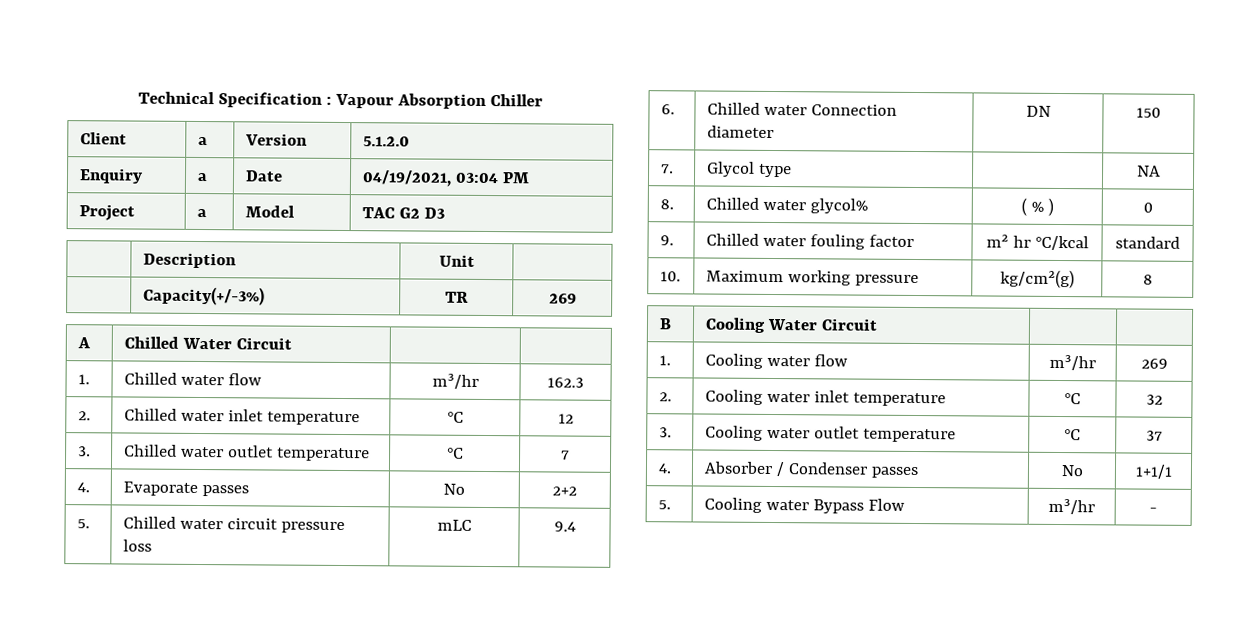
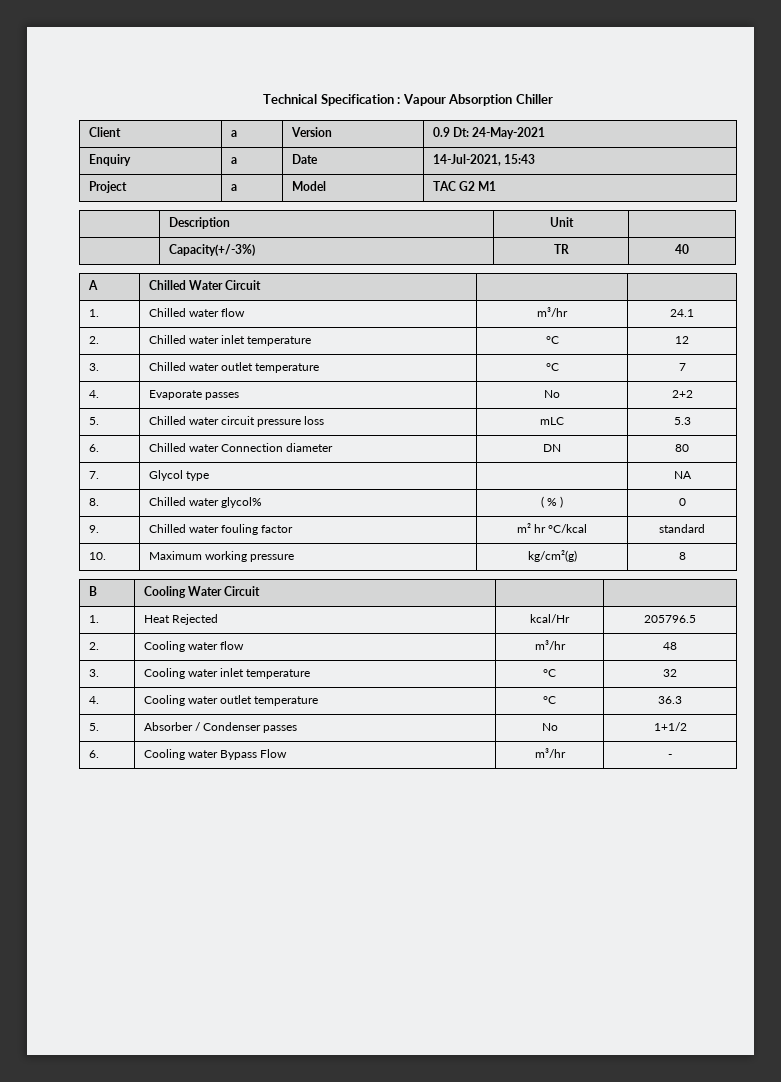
[362,136,410,147] 5.1.2.0 -> [432,127,545,139] 0.9 Dt: 24-May-2021
[361,170,530,187] 04/19/2021, 03:04 PM -> [432,154,535,166] 14-Jul-2021, 15:43
[423,207,445,219] D3 -> [477,181,496,191] M1
[548,293,577,304] 269 -> [675,244,689,254] 40
[547,377,584,388] 162.3 -> [670,309,694,317] 24.1
[553,521,576,532] 9.4 -> [673,417,691,425] 5.3
[1136,107,1161,118] 150 -> [675,444,689,452] 80
(671, 360) none -> [143,614,218,625] [530,614,570,623] [644,615,696,623] [88,642,99,650] | Heat Rejected | kcal/Hr | 205796.5 // 2.
[1140,358,1168,369] [658,392,672,402] 269 // 2. -> [663,642,677,650] [88,669,99,677] 48 // 3.
[658,427,672,438] 3. -> [88,696,99,704] 4.
[1145,430,1163,441] [657,463,672,474] 37 // 4. -> [658,696,682,704] [88,723,99,731] 36.3 // 5.
[1134,464,1173,479] [657,500,671,510] 1+1/1 // 5. -> [653,722,687,731] [88,750,99,758] 1+1/2 // 6.

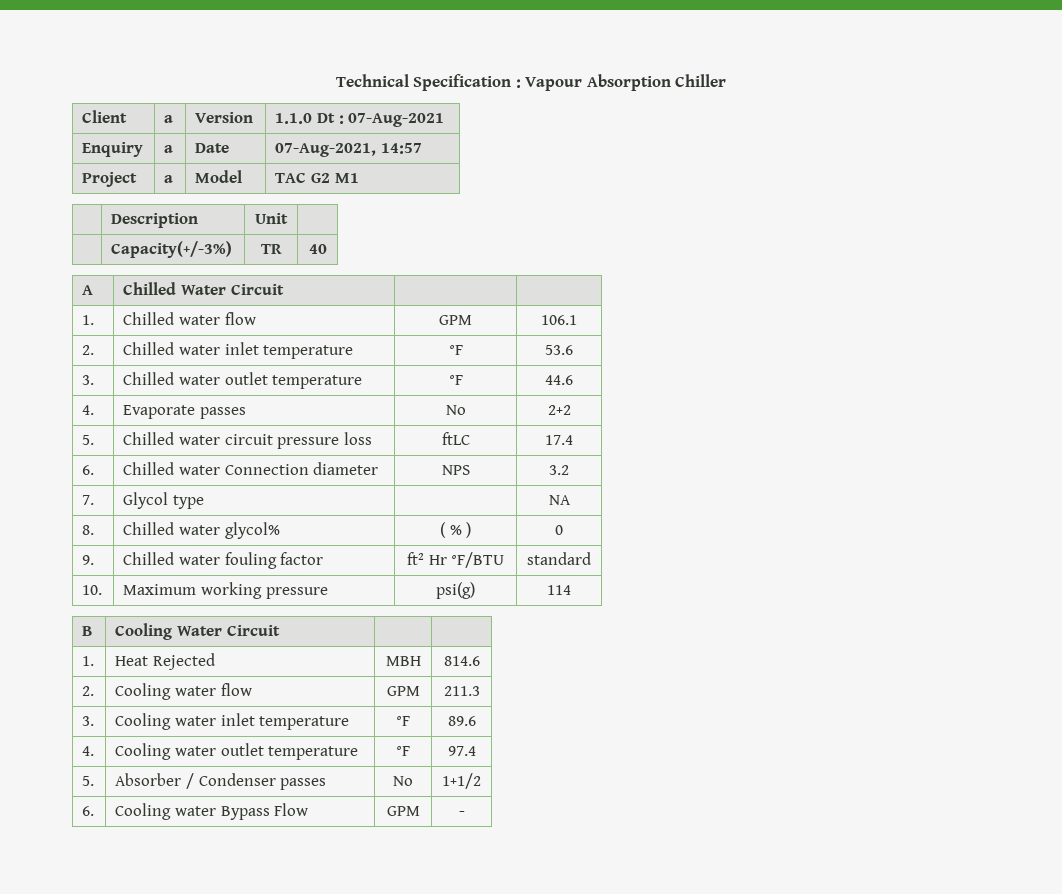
[432,127,545,139] 0.9 Dt: 24-May-2021 -> [275,113,445,127] 1.1.0 Dt : 07-Aug-2021
[432,154,535,166] 14-Jul-2021, 15:43 -> [275,143,422,157] 07-Aug-2021, 14:57
[537,307,568,317] [670,309,694,317] m³/hr | 24.1 -> [439,315,472,325] [541,315,577,325] GPM | 106.1
[545,336,559,344] [675,336,689,344] °C | 12 -> [448,345,463,355] [545,345,573,355] °F | 53.6
[545,363,559,371] [678,363,686,371] °C | 7 -> [448,375,463,385] [545,375,573,385] °F | 44.6
[540,417,564,425] [673,417,691,425] mLC | 5.3 -> [441,432,470,445] [545,435,573,445] ftLC | 17.4
[543,444,561,452] [675,444,689,452] DN | 80 -> [441,465,470,475] [549,465,569,475] NPS | 3.2
[516,523,588,533] m² hr °C/kcal -> [406,552,505,568] ft² Hr °F/BTU
[527,550,577,562] [678,552,686,560] kg/cm²(g) | 8 -> [436,582,475,599] [547,585,571,595] psi(g) | 114
[530,614,570,623] [644,615,696,623] kcal/Hr | 205796.5 -> [385,656,421,666] [443,656,480,666] MBH | 814.6
[534,640,566,650] [663,642,677,650] m³/hr | 48 -> [386,686,420,696] [443,686,480,696] GPM | 211.3
[543,669,556,677] [663,669,677,677] °C | 32 -> [396,716,410,726] [447,716,476,726] °F | 89.6
[543,696,556,704] [658,696,682,704] °C | 36.3 -> [396,746,410,756] [447,746,476,756] °F | 97.4
[534,748,566,758] m³/hr -> [386,806,420,816] GPM

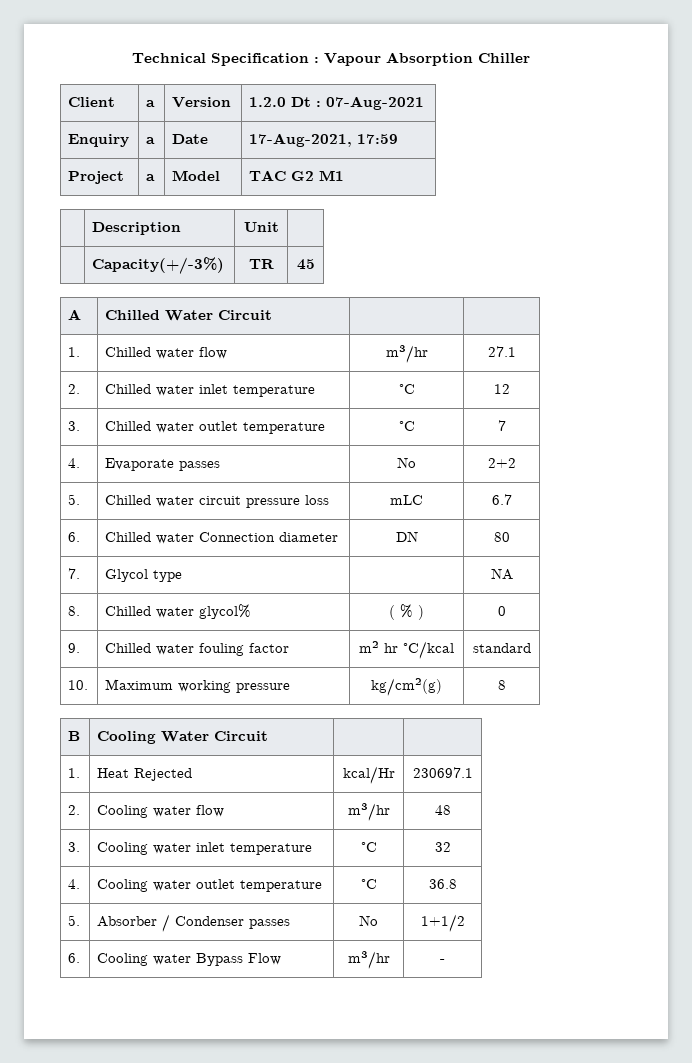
[275,113,313,124] 1.1.0 -> [249,97,287,107] 1.2.0
[275,143,422,157] 07-Aug-2021, 14:57 -> [249,133,399,147] 17-Aug-2021, 17:59
[308,244,327,254] 40 -> [296,259,315,270] 45
[439,315,472,325] [541,315,577,325] GPM | 106.1 -> [385,345,428,363] [487,346,516,357] m³/hr | 27.1
[448,345,463,355] [545,345,573,355] °F | 53.6 -> [398,384,415,394] [493,384,510,394] °C | 12
[448,375,463,385] [545,375,573,385] °F | 44.6 -> [398,421,415,431] [497,420,506,431] °C | 7
[441,432,470,445] [545,435,573,445] ftLC | 17.4 -> [390,495,423,505] [491,494,512,505] mLC | 6.7
[441,465,470,475] [549,465,569,475] NPS | 3.2 -> [395,531,418,542] [493,532,510,542] DN | 80
[406,552,505,568] ft² Hr °F/BTU -> [359,641,454,659] m² hr °C/kcal
[436,582,475,599] [547,585,571,595] psi(g) | 114 -> [371,678,442,696] [497,680,506,690] kg/cm²(g) | 8
[385,656,421,666] [443,656,480,666] MBH | 814.6 -> [342,766,395,784] [412,767,473,778] kcal/Hr | 230697.1
[386,686,420,696] [443,686,480,696] GPM | 211.3 -> [347,803,390,821] [434,805,451,815] m³/hr | 48
[396,716,410,726] [447,716,476,726] °F | 89.6 -> [360,842,377,852] [434,842,451,852] °C | 32
[396,746,410,756] [447,746,476,756] °F | 97.4 -> [360,879,377,889] [428,879,457,889] °C | 36.8
[386,806,420,816] GPM -> [347,951,390,969] m³/hr

